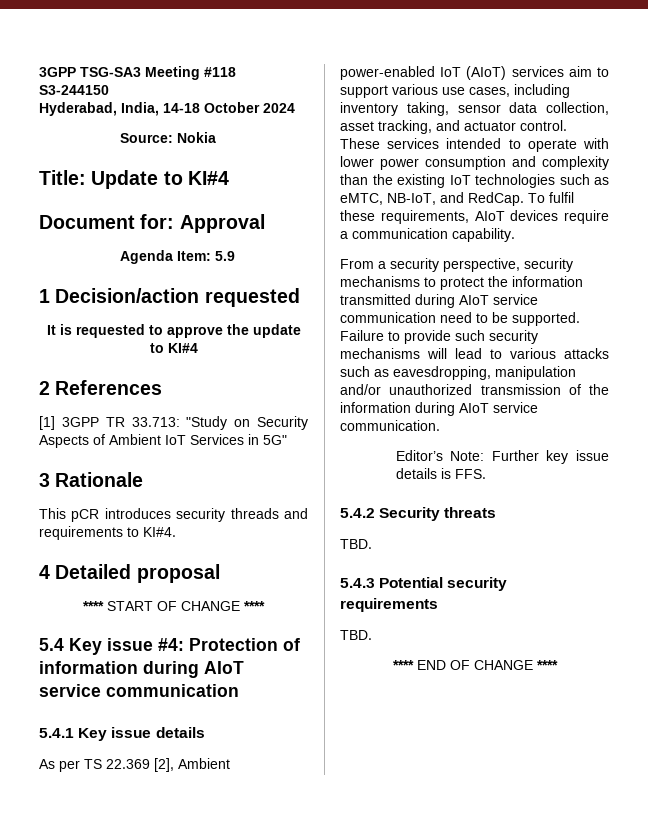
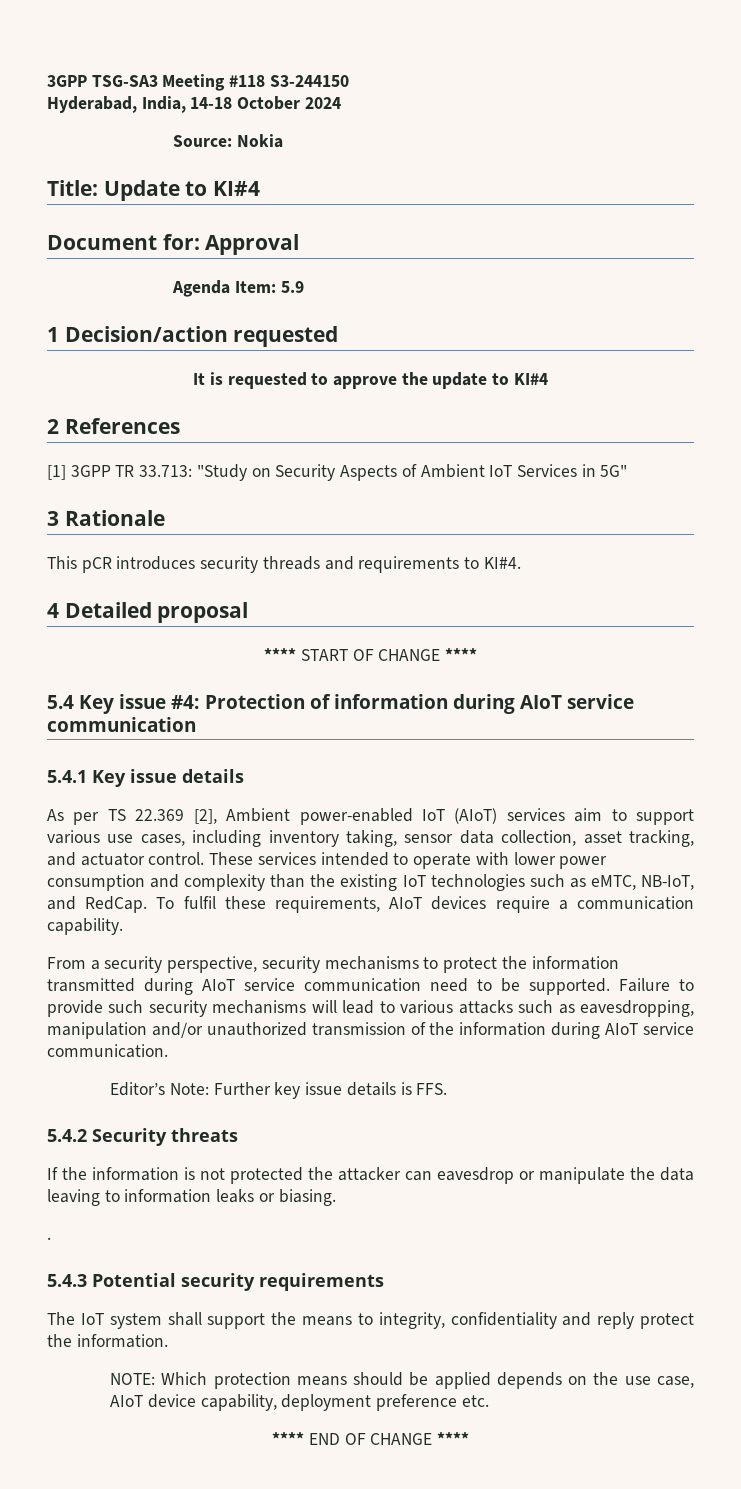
[340,539,372,549] [340,577,508,591] [340,598,438,612] [340,630,372,640] TBD. // 5.4.3 Potential security requirements // TBD. -> [47,1167,694,1184] [47,1189,336,1206] [47,1237,51,1240] [47,1273,384,1291] [47,1312,694,1329] [47,1334,168,1348] [110,1372,695,1389] [110,1394,489,1411] If the information is not protected the attacker can eavesdrop or manipulate the data leaving to information leaks or biasing. // . // 5.4.3 Potential security requirements // The IoT system shall support the means to integrity, confidentiality and reply protect the information. // NOTE: Which protection means should be applied depends on the use case, AIoT device capability, deployment preference etc.

